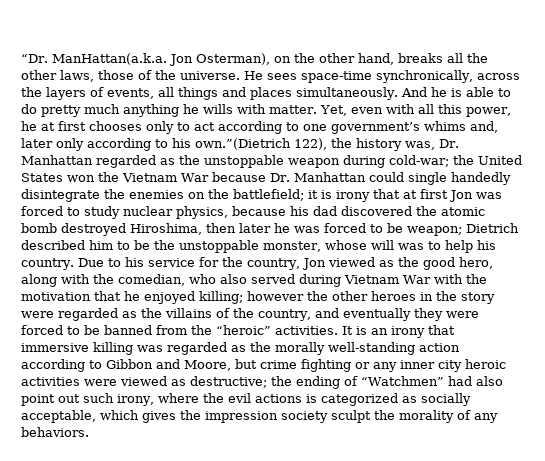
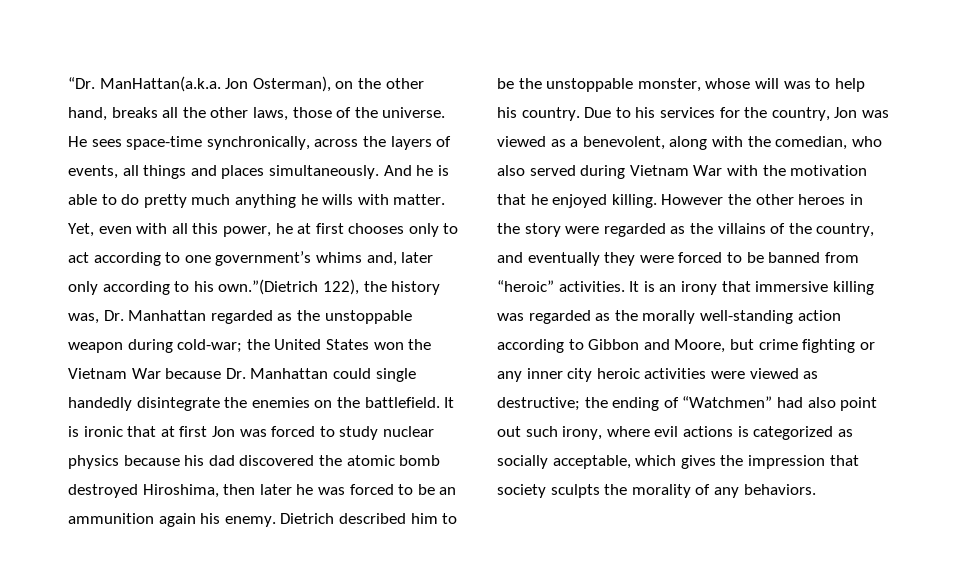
[233,189,370,202] battlefield; it is irony -> [364,397,455,408] [68,426,123,437] battlefield. It is ironic
[176,206,228,219] physics, -> [68,455,119,469] physics
[407,226,462,236] weapon; -> [439,487,457,495] [68,513,276,527] an ammunition again his enemy.
[147,258,195,267] service -> [659,107,715,118] services
[327,257,493,270] viewed as the good hero, -> [861,110,889,118] [497,136,665,150] was viewed as a benevolent,
[199,291,304,304] killing; however -> [611,194,724,208] killing. However
[191,325,212,335] the -> (859, 257) none
[202,393,224,403] the -> (650, 431) none
[281,410,371,423] society sculpt -> [829,455,859,466] [497,484,600,498] that society sculpts

